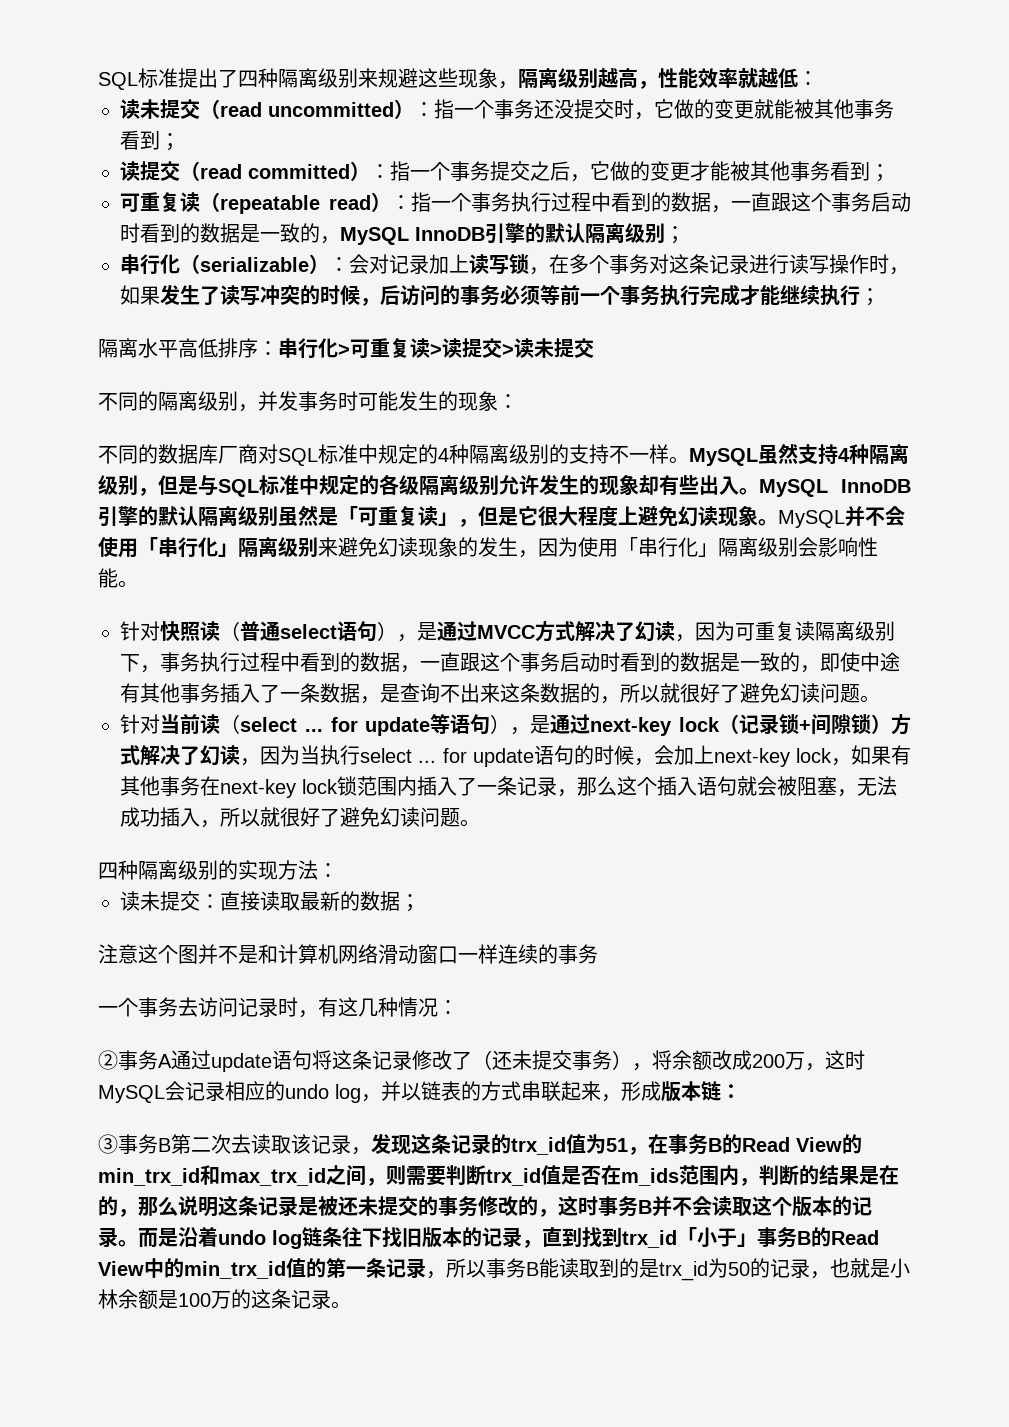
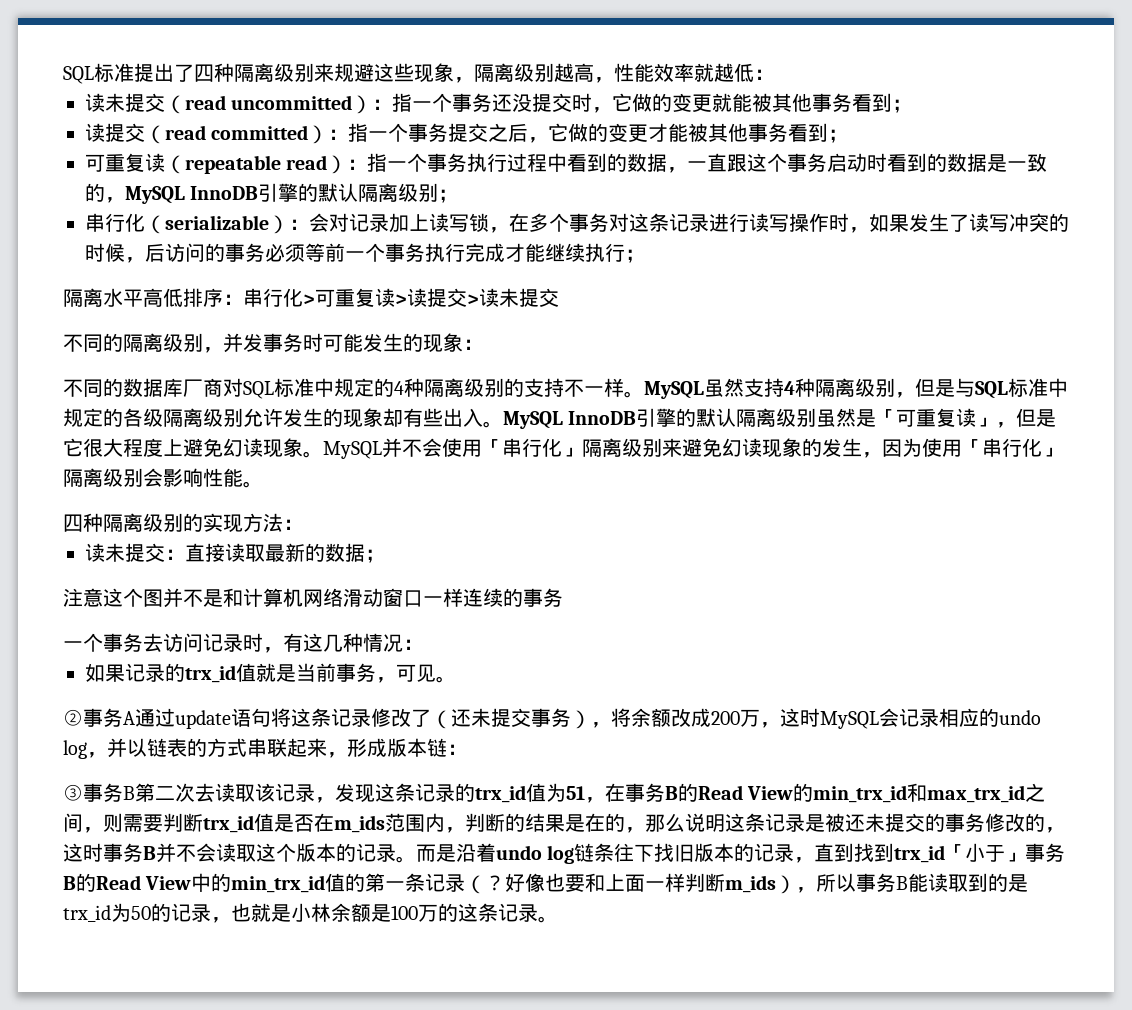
[120,621,895,642] [120,652,900,673] [120,683,880,704] [120,714,911,736] [120,745,911,767] [120,776,897,798] [120,807,480,828] // 针对快照读（普通select语句），是通过MVCC方式解决了幻读，因为可重复读隔离级别下，事务执行过程中看到的数据，一直跟这个事务启动时看到的数据是一致的，即使中途有其他事务插入了一条数据，是查询不出来这条数据的，所以就很好了避免幻读问题。 // 针对当前读（select ... for update等语句），是通过next-key lock（记录锁+间隙锁）方式解决了幻读，因为当执行select ... for update语句的时候，会加上next-key lock，如果有其他事务在next-key lock锁范围内插入了一条记录，那么这个插入语句就会被阻塞，无法成功插入，所以就很好了避免幻读问题。 -> (263, 484) none
(458, 1007) none -> [85,663,456,683] // 如果记录的trx_id值就是当前事务，可见。
(426, 1268) none -> [465,873,797,894] （？好像也要和上面一样判断m_ids）

